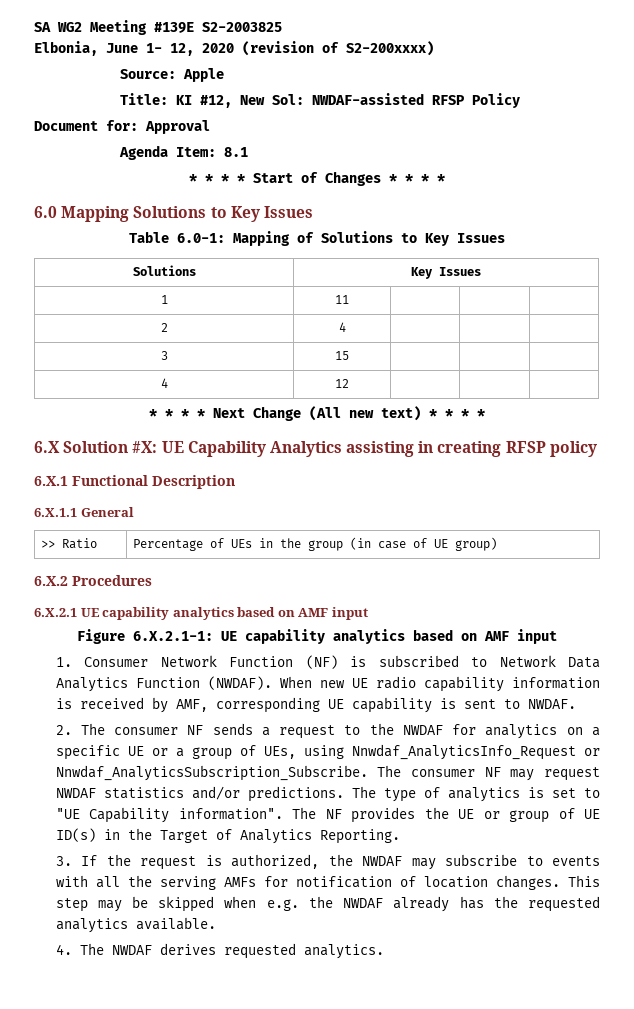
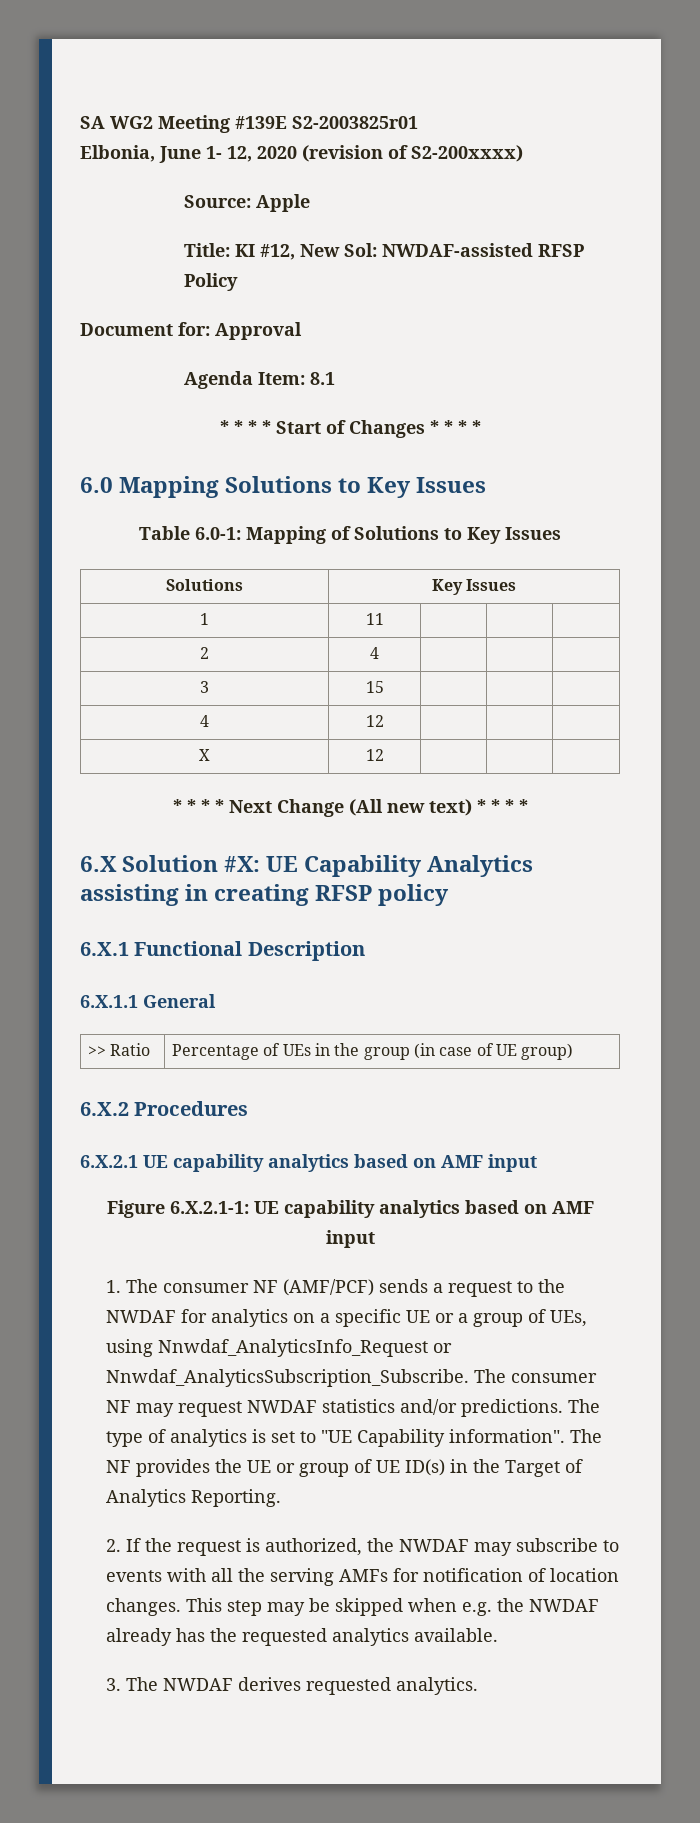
[202,22,282,32] S2-2003825 -> [292,116,418,129] S2-2003825r01
(349, 383) none -> [199,749,210,761] [365,749,384,761] // X | 12 | | |
[84,655,600,669] [55,676,600,692] [55,697,576,713] [55,723,204,735] Consumer Network Function (NF) is subscribed to Network Data Analytics Function (NWDAF). When new UE radio capability information is received by AMF, corresponding UE capability is sent to NWDAF. // 2. The consumer NF -> [126,1279,375,1296] The consumer NF (AMF/PCF)
[55,856,72,866] 3. -> [106,1539,122,1552] 2.
[55,944,72,955] 4. -> [106,1678,122,1691] 3.

